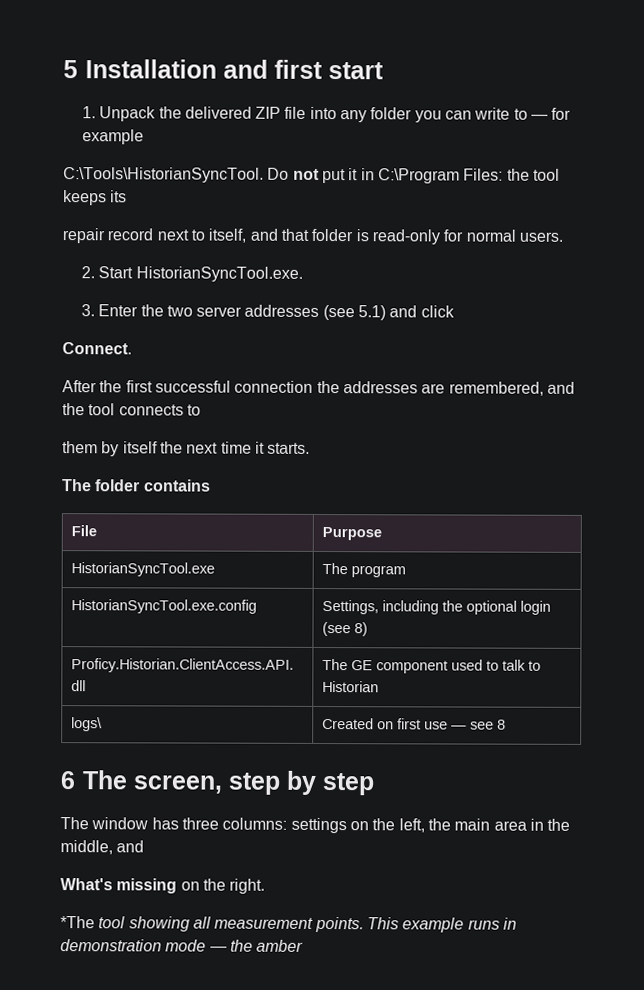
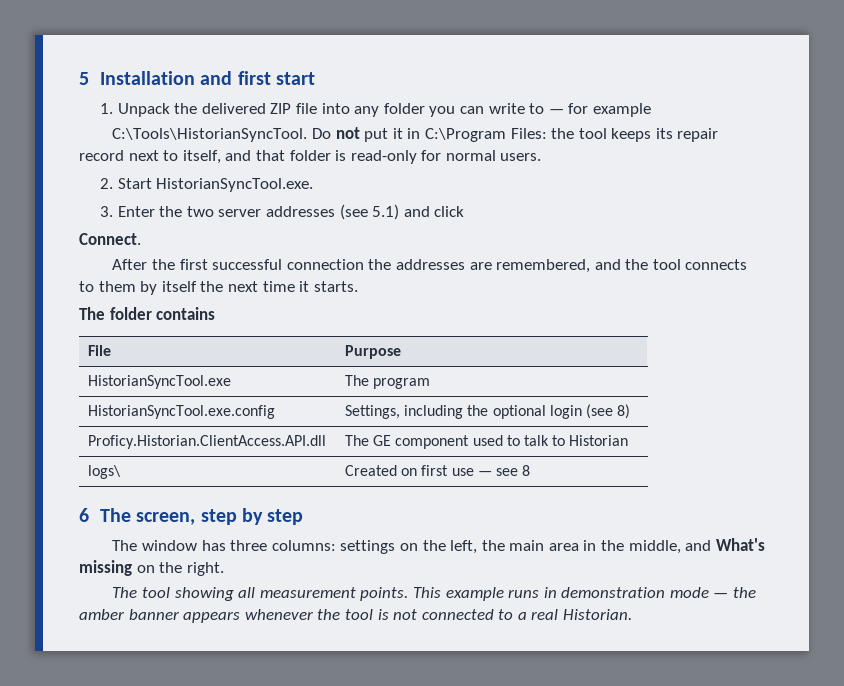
(128, 196) // -> (673, 133) none
(201, 410) // -> (94, 286) none
(145, 846) // -> (712, 545) none
[60,916,95,929] *The -> [112,587,138,598] The
(304, 945) none -> [128,609,633,623] banner appears whenever the tool is not connected to a real Historian.

